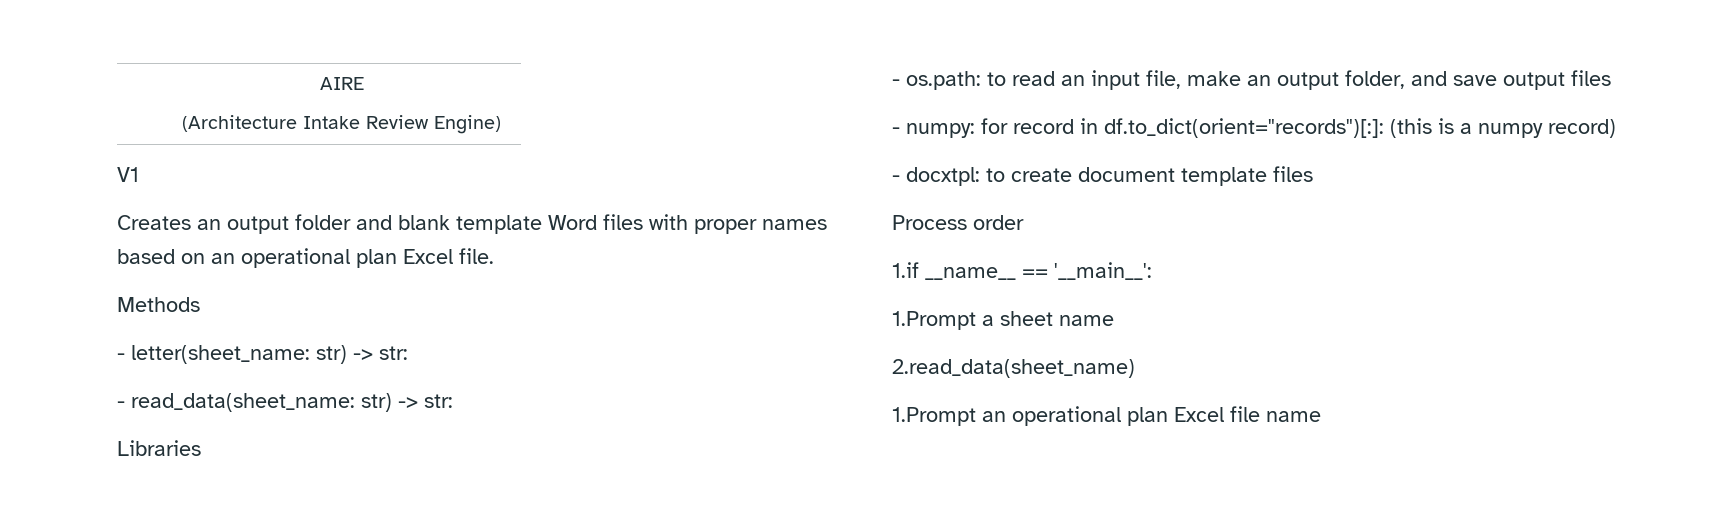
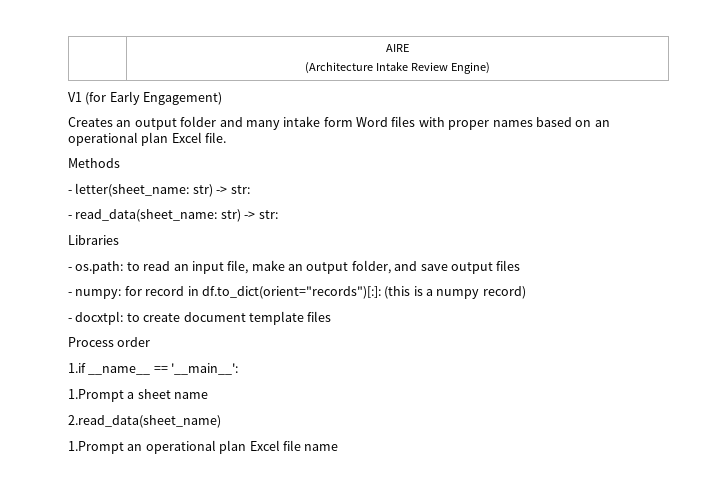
(139, 174) none -> [85,91,223,105] (for Early Engagement)
[398,215,542,234] blank template -> [245,116,353,130] many intake form

